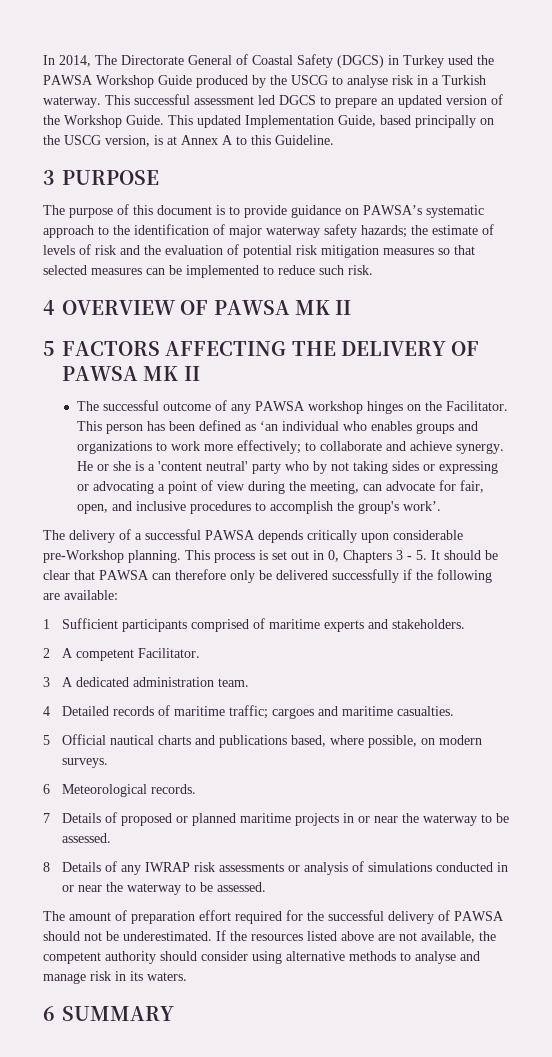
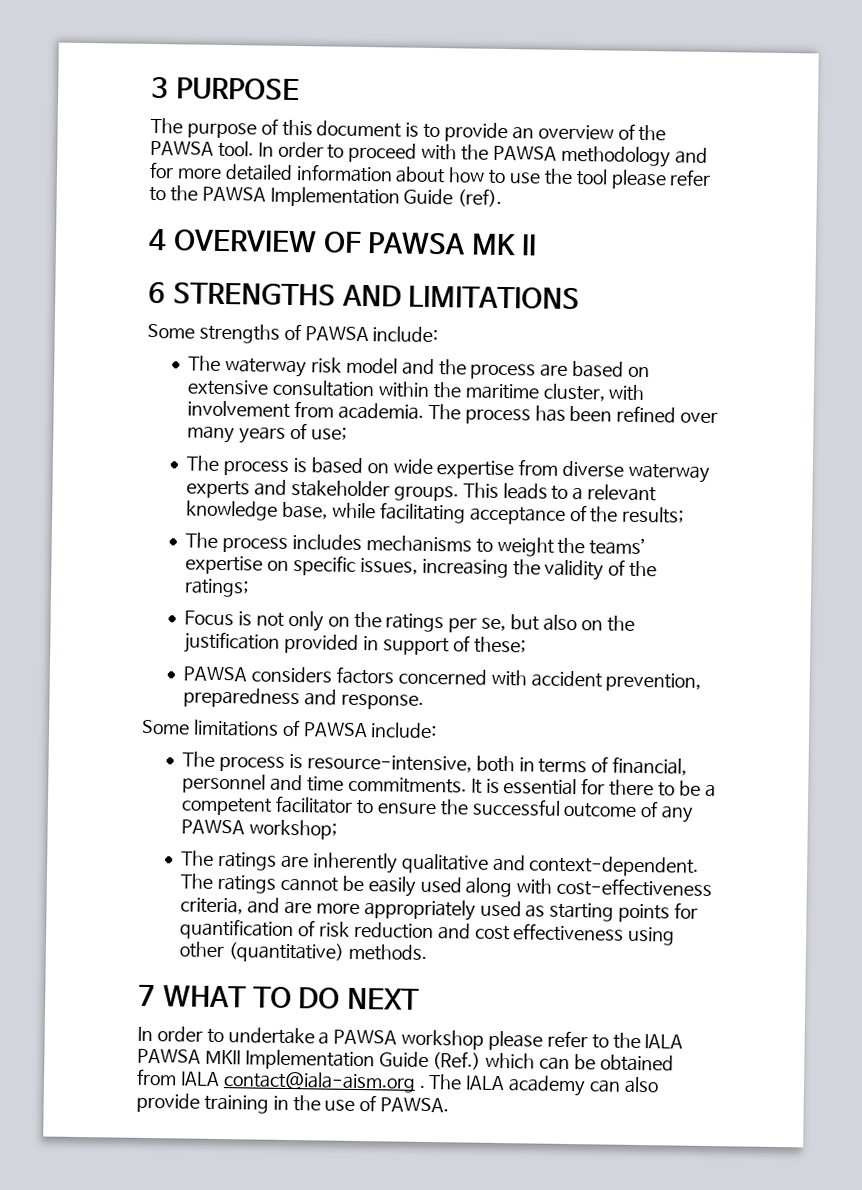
[43,54,494,68] [43,75,486,88] [43,94,503,108] [43,115,494,128] [43,135,334,147] In 2014, The Directorate General of Coastal Safety (DGCS) in Turkey used the PAWSA Workshop Guide produced by the USCG to analyse risk in a Turkish waterway. This successful assessment led DGCS to prepare an updated version of the Workshop Guide. This updated Implementation Guide, based principally on the USCG version, is at Annex A to this Guideline. // -> (151, 87) none
[291,205,484,218] [43,224,494,238] [43,244,475,258] [43,265,373,278] guidance on PAWSA’s systematic approach to the identification of major waterway safety hazards; the estimate of levels of risk and the evaluation of potential risk mitigation measures so that selected measures can be implemented to reduce such risk. -> [511,123,667,142] [150,140,708,168] [149,161,712,190] [149,185,503,208] an overview of the PAWSA tool. In order to proceed with the PAWSA methodology and for more detailed information about how to use the tool please refer to the PAWSA Implementation Guide (ref).
[43,341,480,356] [62,366,200,381] [77,401,100,411] 5 FACTORS AFFECTING THE DELIVERY OF PAWSA MK II // The -> [148,281,581,310] [147,323,439,344] [188,355,650,380] [187,379,646,402] [187,400,719,425] [187,422,347,444] [186,455,710,483] [186,479,658,502] [186,500,685,525] [185,532,647,557] [185,555,658,581] [184,578,250,598] [184,610,635,633] [184,631,526,656] [183,666,702,692] [183,687,424,710] [141,719,438,739] [182,751,688,776] [182,773,716,798] [181,795,469,816] 6 STRENGTHS AND LIMITATIONS // Some strengths of PAWSA include: // The waterway risk model and the process are based on extensive consultation within the maritime cluster, with involvement from academia. The process has been refined over many years of use; // The process is based on wide expertise from diverse waterway experts and stakeholder groups. This leads to a relevant knowledge base, while facilitating acceptance of the results; // The process includes mechanisms to weight the teams’ expertise on specific issues, increasing the validity of the ratings; // Focus is not only on the ratings per se, but also on the justification provided in support of these; // PAWSA considers factors concerned with accident prevention, preparedness and response. // Some limitations of PAWSA include: // The process is resource-intensive, both in terms of financial, personnel and time commitments. It is essential for there to be a competent facilitator to ensure the
[308,401,509,414] [77,420,479,434] [77,440,505,454] [77,461,499,474] [77,480,485,494] [77,501,442,514] [43,529,463,543] [43,550,498,563] [43,569,492,583] [43,590,118,600] [43,618,465,632] [43,648,200,661] [43,677,249,687] [43,705,454,719] [43,734,482,748] [61,758,108,768] [43,784,196,797] [43,812,509,826] [61,833,111,843] [43,861,508,875] [61,882,266,895] [43,910,504,924] [43,930,496,943] [43,951,480,964] [43,971,187,984] [43,1006,174,1021] workshop hinges on the Facilitator. This person has been defined as ‘an individual who enables groups and organizations to work more effectively; to collaborate and achieve synergy. He or she is a 'content neutral' party who by not taking sides or expressing or advocating a point of view during the meeting, can advocate for fair, open, and inclusive procedures to accomplish the group's work’. // The delivery of a successful PAWSA depends critically upon considerable pre-Workshop planning. This process is set out in 0, Chapters 3 - 5. It should be clear that PAWSA can therefore only be delivered successfully if the following are available: // 1 Sufficient participants comprised of maritime experts and stakeholders. // 2 A competent Facilitator. // 3 A dedicated administration team. // 4 Detailed records of maritime traffic; cargoes and maritime casualties. // 5 Official nautical charts and publications based, where possible, on modern surveys. // 6 Meteorological records. // 7 Details of proposed or planned maritime projects in or near the waterway to be assessed. // 8 Details of any IWRAP risk assessments or analysis of simulations conducted in or near the waterway to be assessed. // The amount of preparation effort required for the successful delivery of PAWSA should not be underestimated. If the resources listed above are not available, the competent authority should consider using alternative methods to analyse and manage risk in its waters. // 6 SUMMARY -> [249,819,338,840] [181,850,700,877] [180,873,713,898] [180,897,698,923] [180,918,676,946] [179,941,427,963] [138,984,420,1010] [137,1026,684,1051] [137,1048,674,1072] [136,1068,659,1097] [136,1092,450,1114] workshop; // The ratings are inherently qualitative and context-dependent. The ratings cannot be easily used along with cost-effectiveness criteria, and are more appropriately used as starting points for quantification of risk reduction and cost effectiveness using other (quantitative) methods. // 7 WHAT TO DO NEXT // In order to undertake a PAWSA workshop please refer to the IALA PAWSA MKII Implementation Guide (Ref.) which can be obtained from IALA contact@iala-aism.org . The IALA academy can also provide training in the use of PAWSA.

